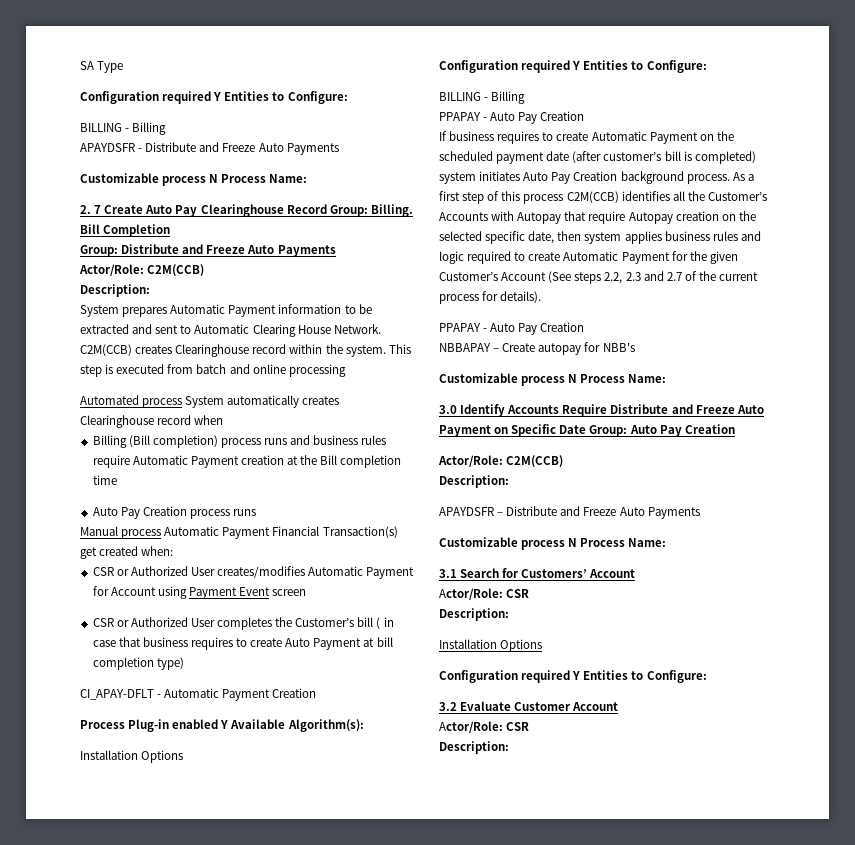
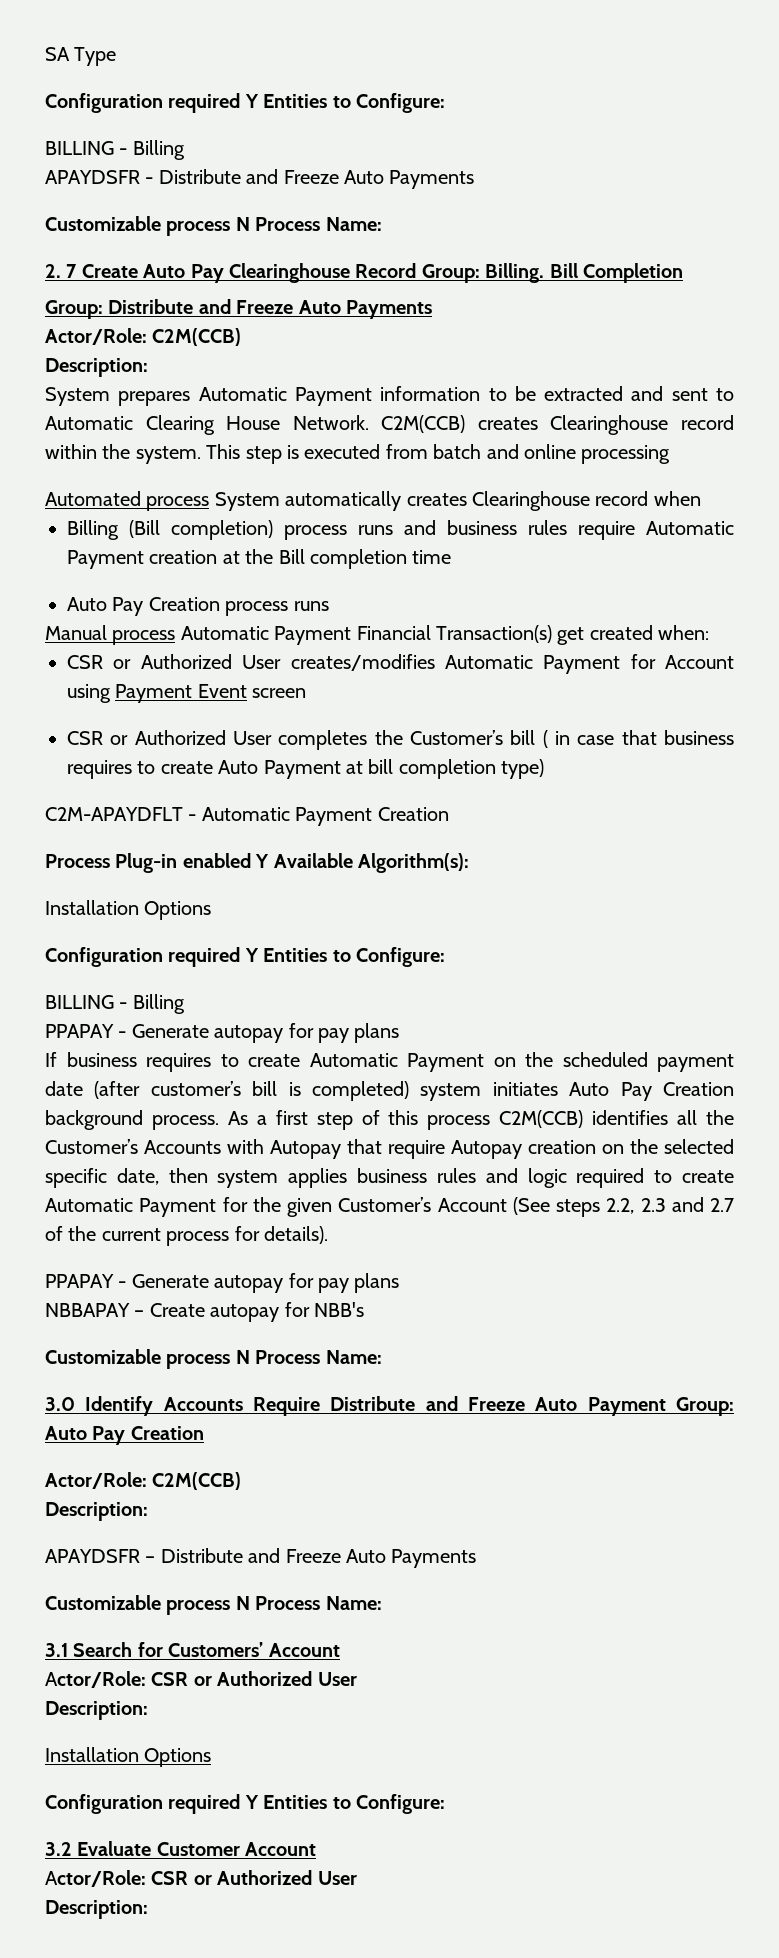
[80,689,154,700] CI_APAY-DFLT -> [45,807,183,821] C2M-APAYDFLT
[490,111,585,124] Auto Pay Creation -> [131,1023,400,1043] Generate autopay for pay plans
[490,322,585,335] Auto Pay Creation -> [131,1273,400,1293] Generate autopay for pay plans
[494,424,587,437] on Specific Date -> (666, 1406) none
(530, 593) none -> [193,1671,357,1686] or Authorized User
(530, 726) none -> [193,1870,357,1885] or Authorized User

